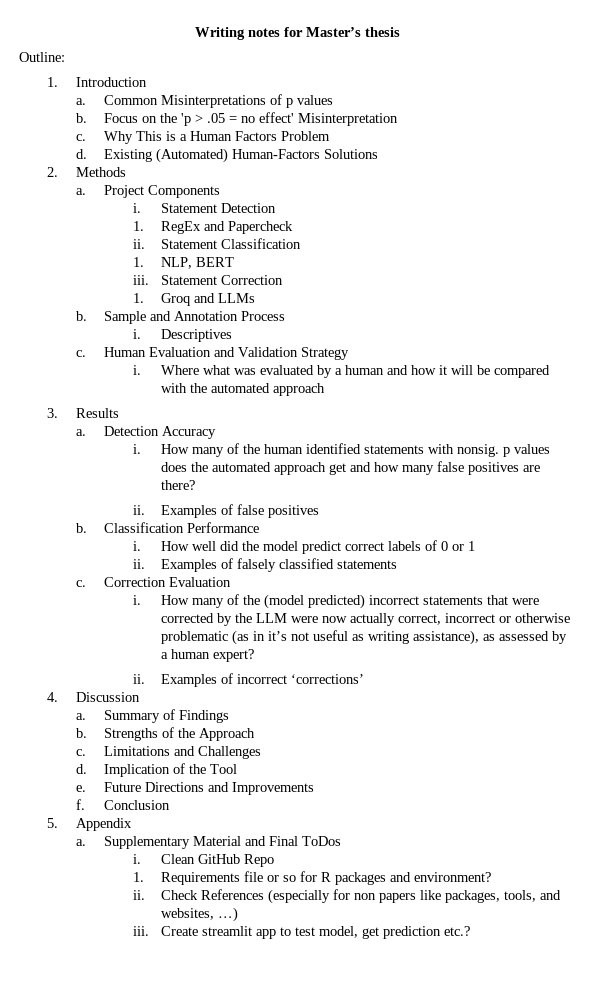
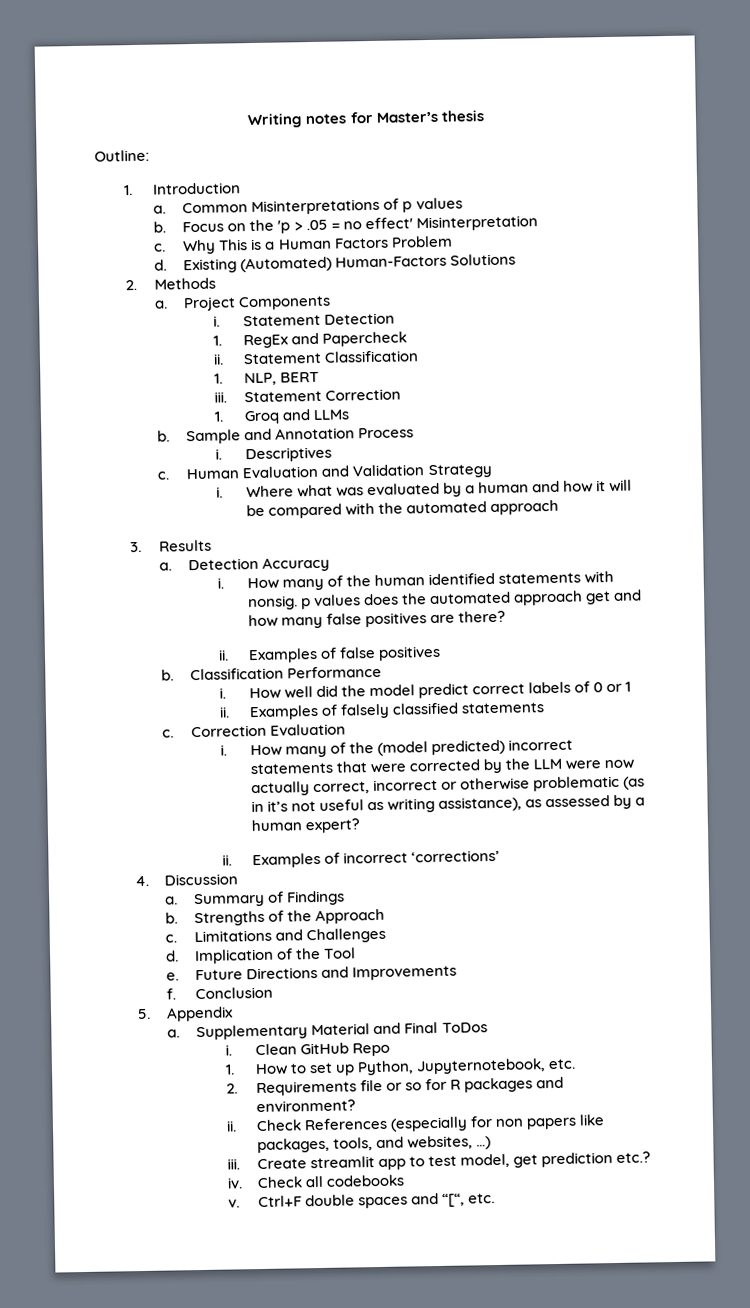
(144, 877) none -> [254,1058,576,1076] [226,1083,239,1094] How to set up Python, Jupyternotebook, etc. // 2.
(471, 931) none -> [227,1174,405,1189] [228,1193,495,1209] // iv. Check all codebooks // v. Ctrl+F double spaces and “[“, etc.

